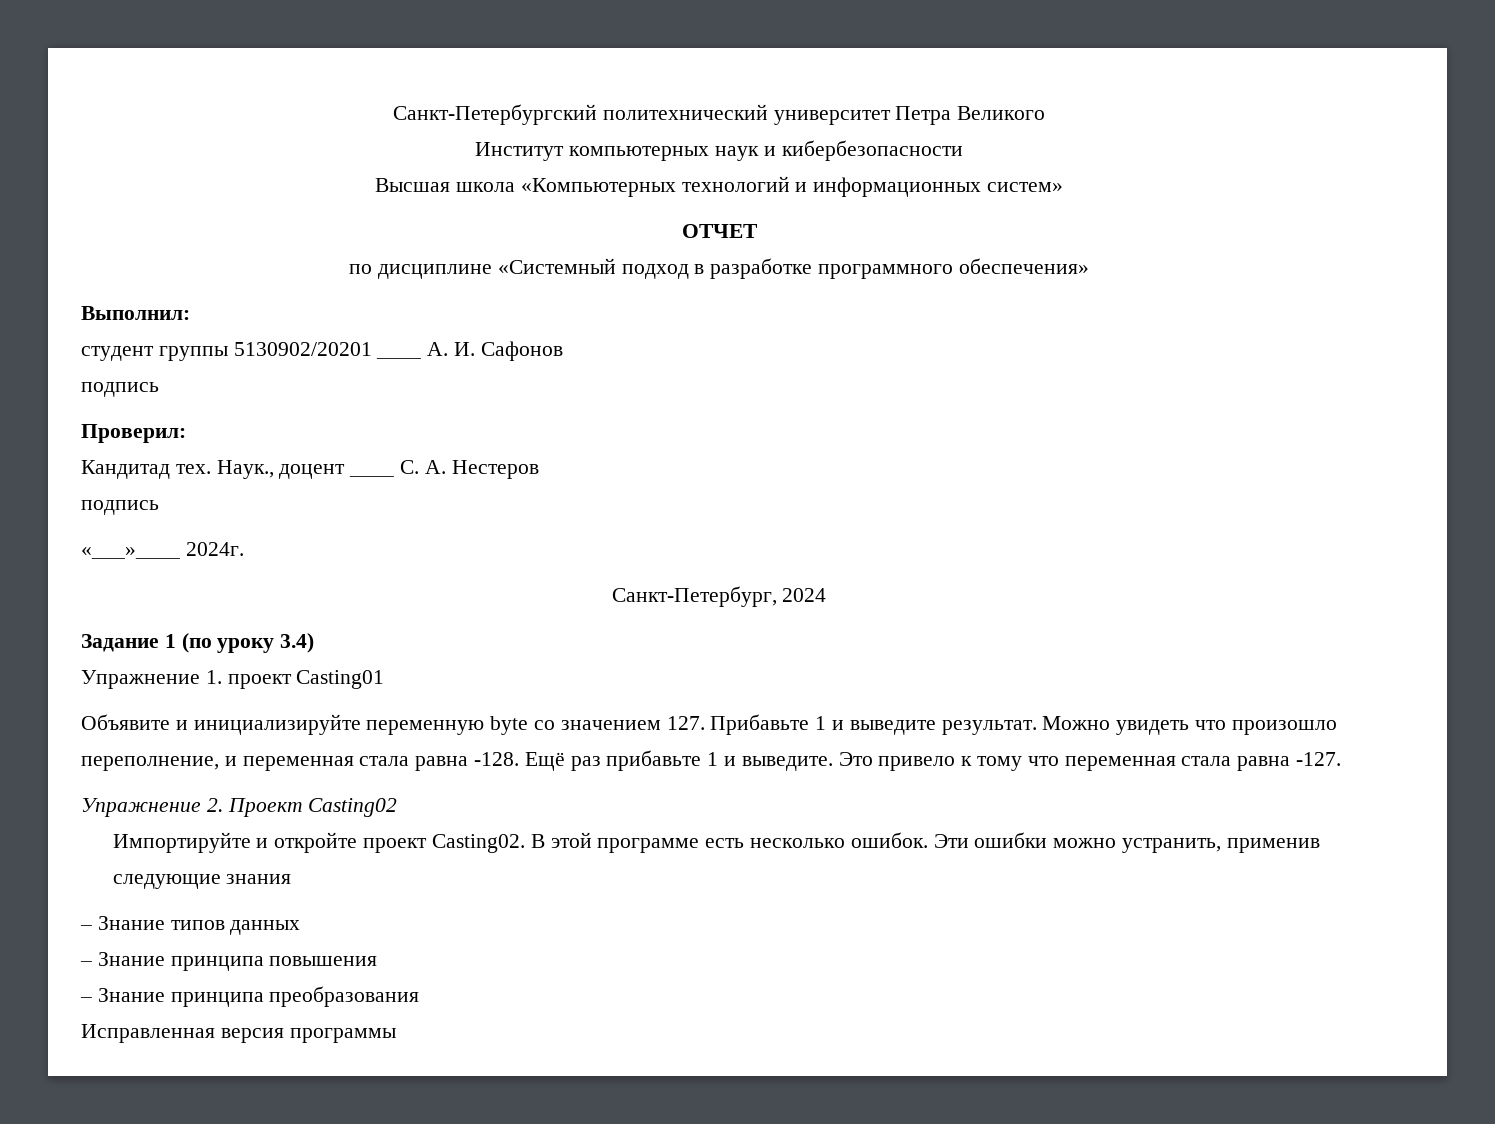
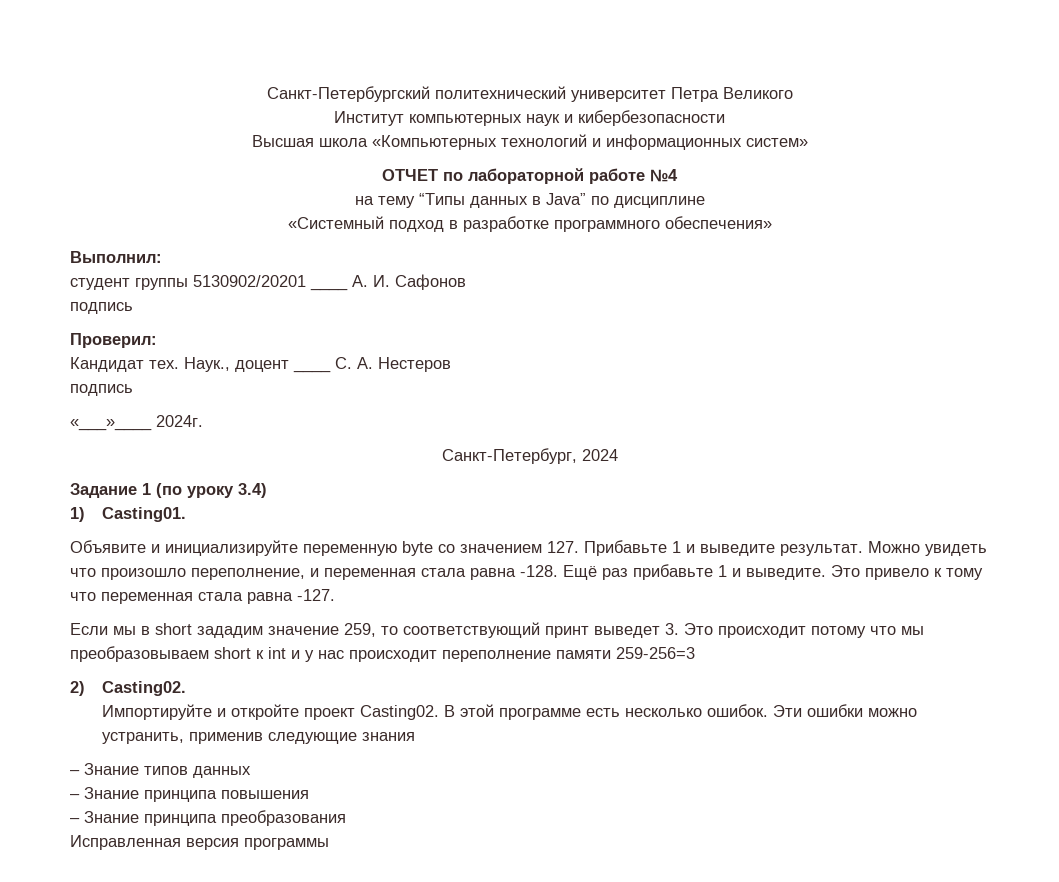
(758, 231) // -> [443,168,678,184] [354,193,586,208] по лабораторной работе №4 // на тему “Типы данных в Java”
(492, 271) none -> (705, 202) //
[81,460,170,479] Кандитад -> [70,357,144,372] Кандидат
[81,670,385,689] Упражнение 1. проект Casting01 -> [70,507,186,522] 1) Casting01.
[81,798,398,817] Упражнение 2. Проект Casting02 -> [70,622,924,638] [70,646,695,662] [70,681,186,696] Если мы в short зададим значение 259, то соответствующий принт выведет 3. Это происходит потому что мы преобразовываем short к int и у нас происходит переполнение памяти 259-256=3 // 2) Casting02.

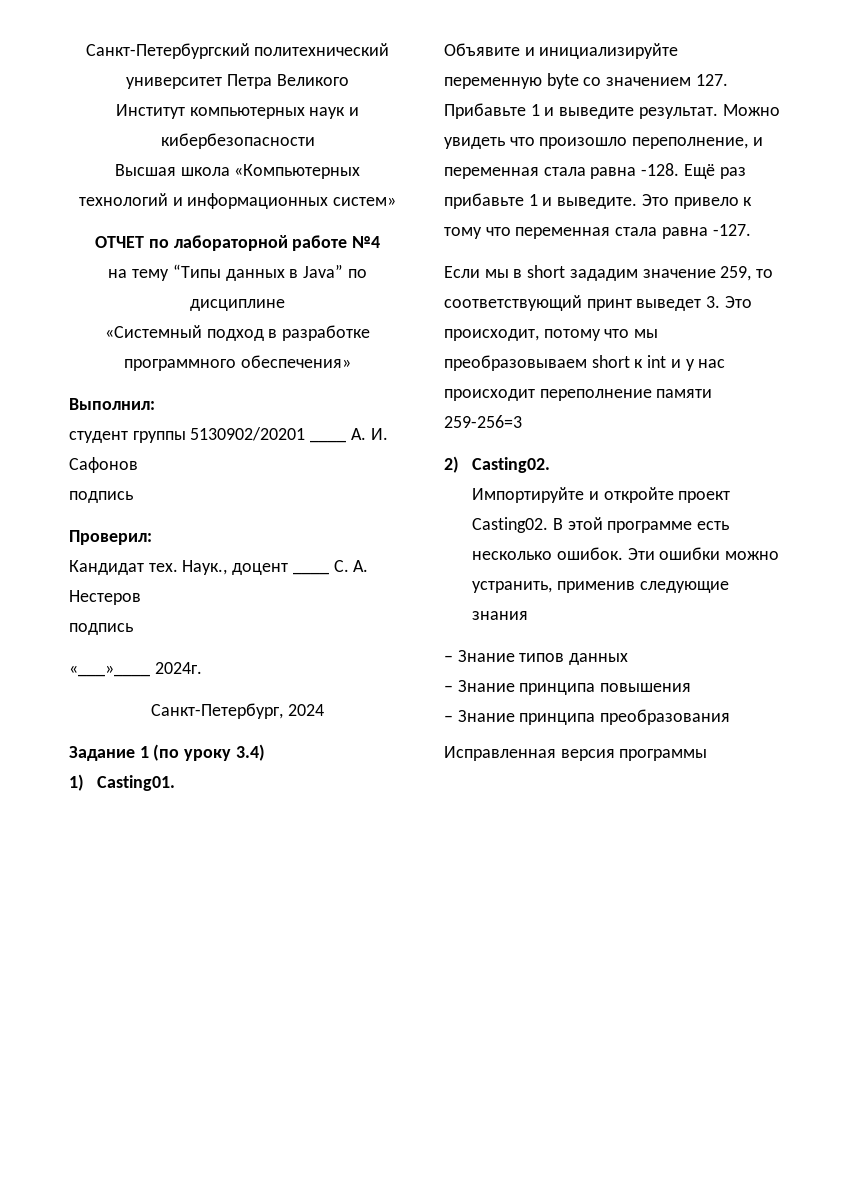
[718,626,806,638] происходит -> [444,329,539,341] происходит,

